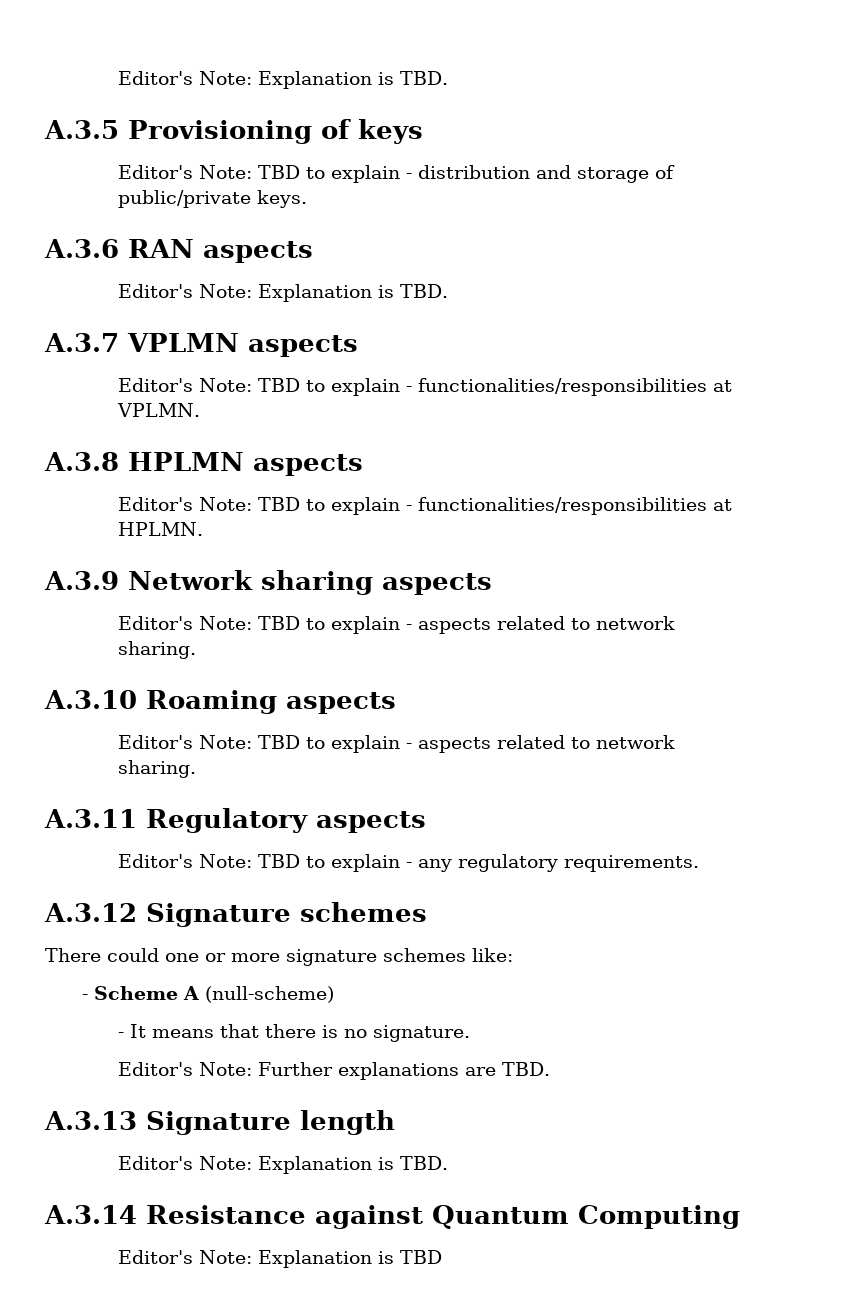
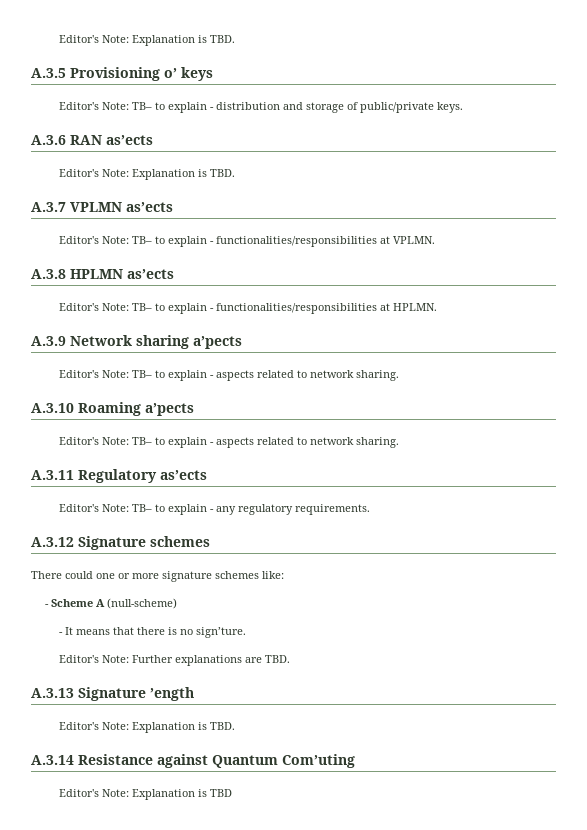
[321,119,351,139] of -> [164,68,177,78] o’
[258,165,301,179] TBD -> [132,102,153,110] TB–
[203,241,313,263] aspects -> [106,135,153,145] as’ects
[248,335,358,357] [118,378,301,392] aspects // Editor's Note: TBD -> [126,202,173,212] [59,236,153,244] as’ects // Editor's Note: TB–
[253,454,363,476] [118,497,301,511] aspects // Editor's Note: TBD -> [127,269,174,279] [59,303,153,311] as’ects // Editor's Note: TB–
[382,573,492,595] [118,616,301,630] aspects // Editor's Note: TBD -> [193,336,242,349] [59,370,153,378] a’pects // Editor's Note: TB–
[286,692,396,714] [118,735,301,749] aspects // Editor's Note: TBD -> [145,403,194,416] [59,437,153,445] a’pects // Editor's Note: TB–
[316,811,426,833] [118,854,301,868] aspects // Editor's Note: TBD -> [160,470,207,480] [59,504,153,512] as’ects // Editor's Note: TB–
[373,1025,471,1042] signature. -> [196,627,247,638] sign’ture.
[300,1110,395,1135] length -> [150,687,194,701] ’ength
[578,1205,740,1229] Computing -> [282,754,355,768] Com’uting

